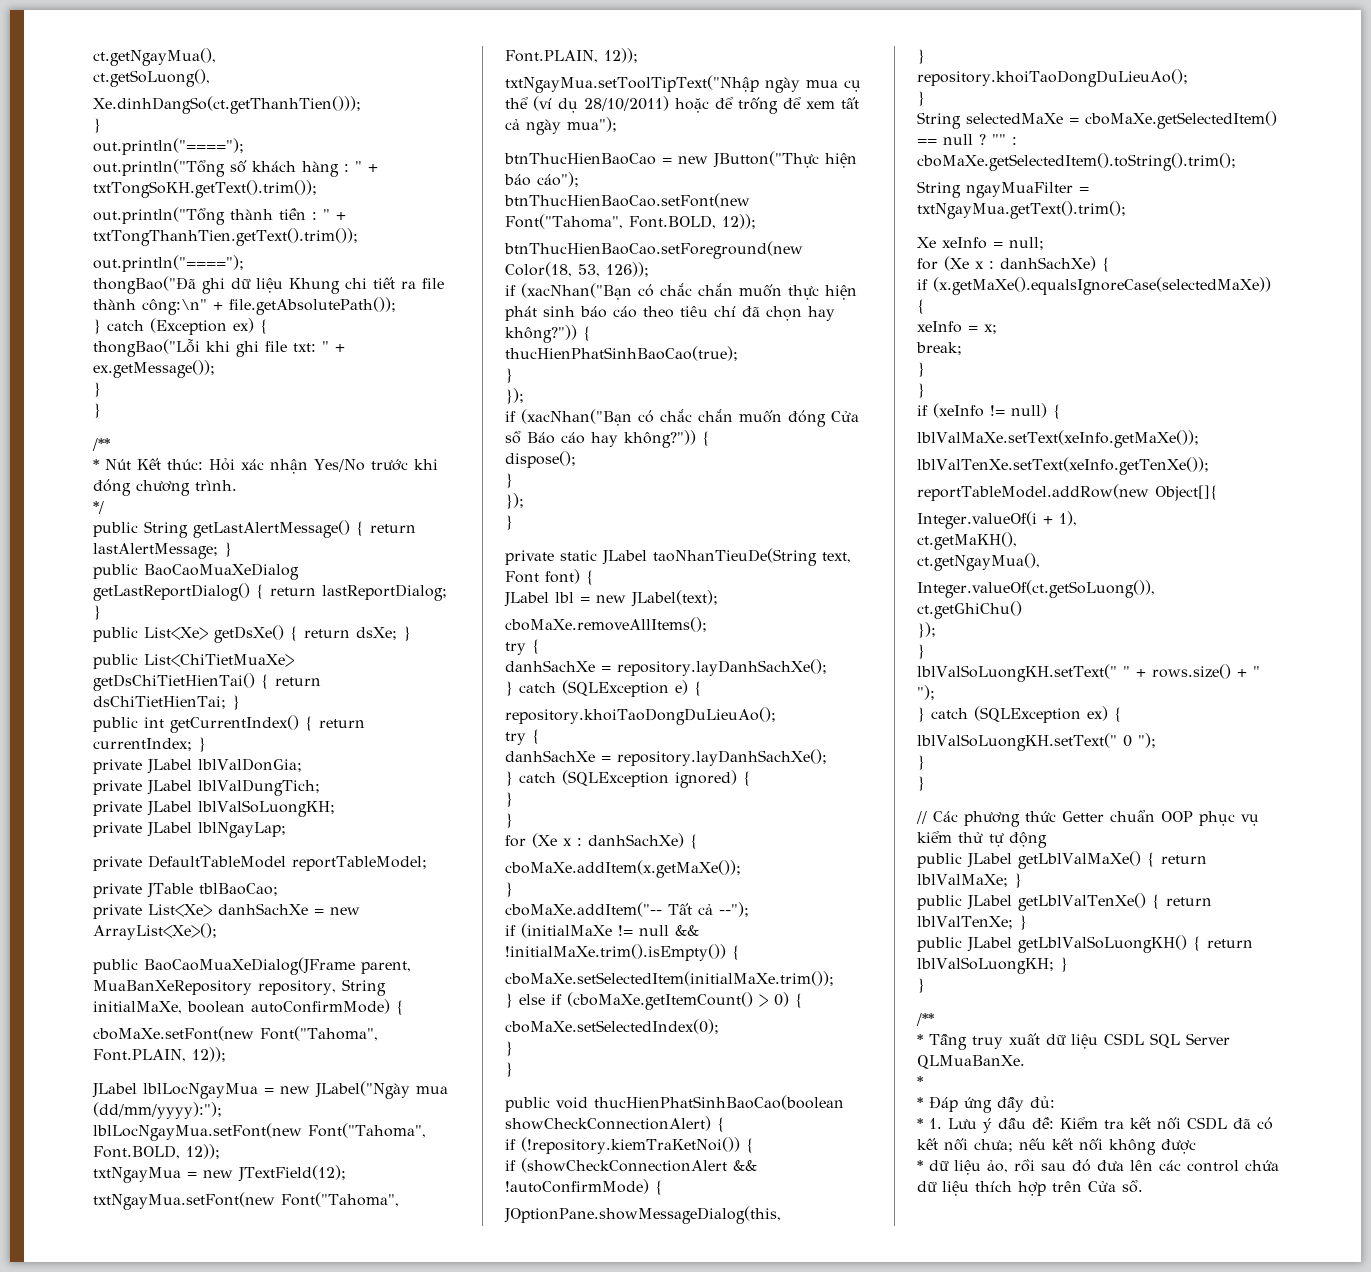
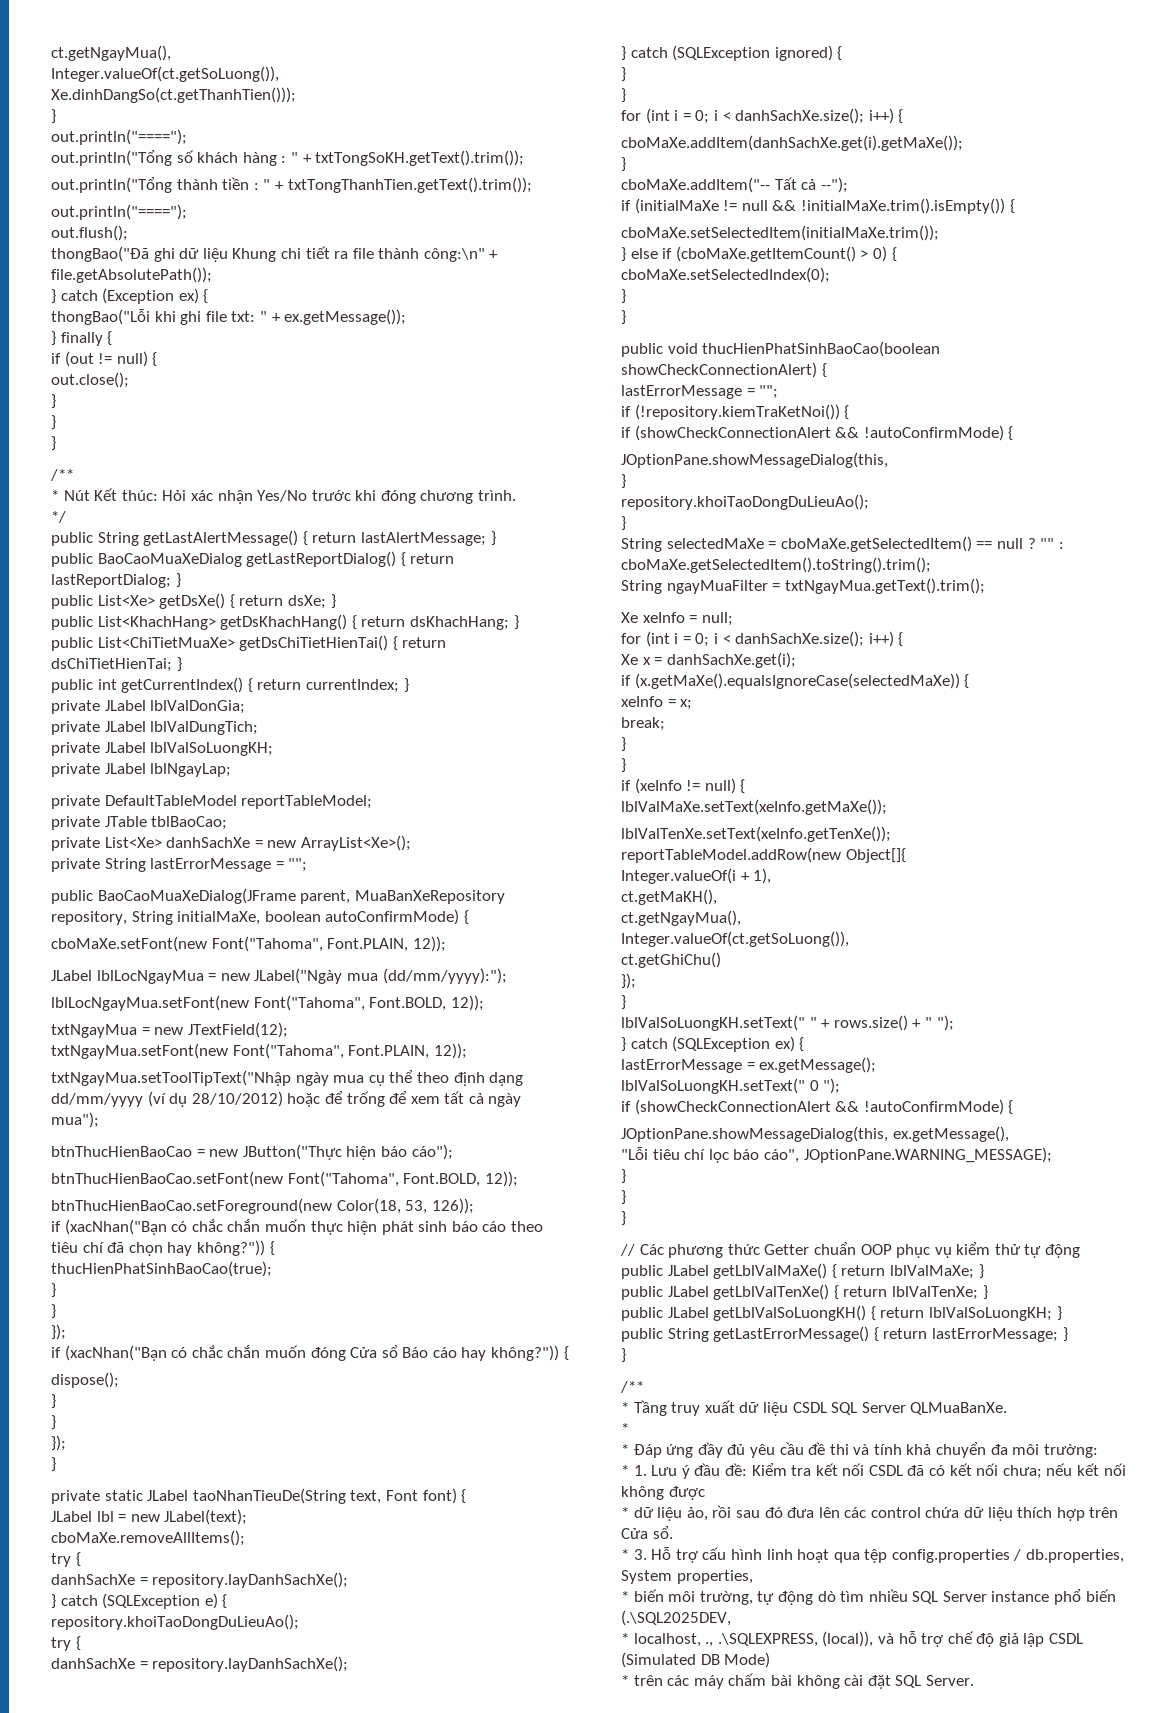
[93,48,216,66] [93,69,210,87] ct.getNgayMua(), // ct.getSoLuong(), -> [51,45,171,61] [51,66,279,82] ct.getNgayMua(), // Integer.valueOf(ct.getSoLuong()),
(244, 263) none -> [51,225,128,241] // out.flush();
(215, 369) none -> [51,331,113,346] [51,351,158,367] [51,372,129,388] [51,394,56,409] // } finally { // if (out != null) { // out.close(); // }
(411, 633) none -> [51,614,519,630] // public List<KhachHang> getDsKhachHang() { return dsKhachHang; }
(217, 931) none -> [51,858,308,872] // private String lastErrorMessage = "";
(528, 103) none -> [416,1072,524,1086] [51,1093,143,1107] theo định dạng dd/mm/yyyy
[584,96,669,111] 28/10/2011) -> [191,1091,283,1107] 28/10/2012)
(513, 375) none -> [51,1304,56,1319] // }
(513, 480) none -> [51,1415,56,1430] // }
[532,833,698,849] [505,860,741,878] (Xe x : danhSachXe) { // cboMaXe.addItem(x.getMaXe()); -> [645,108,904,124] [621,135,963,151] (int i = 0; i < danhSachXe.size(); i++) { // cboMaXe.addItem(danhSachXe.get(i).getMaXe());
(725, 1124) none -> [621,385,779,399] // lastErrorMessage = "";
[944,256,1110,272] (Xe x : danhSachXe) { -> [645,631,904,647] [621,652,796,668] (int i = 0; i < danhSachXe.size(); i++) { // Xe x = danhSachXe.get(i);
(1122, 714) none -> [621,1057,877,1073] // lastErrorMessage = ex.getMessage();
(1156, 740) none -> [621,1099,1014,1115] [621,1126,1009,1142] [621,1147,1052,1163] [621,1169,626,1184] // if (showCheckConnectionAlert && !autoConfirmMode) { // JOptionPane.showMessageDialog(this, ex.getMessage(), // "Lỗi tiêu chí lọc báo cáo", JOptionPane.WARNING_MESSAGE); // }
(1068, 964) none -> [621,1326,1068,1342] // public String getLastErrorMessage() { return lastErrorMessage; }
[1030,1096,1055,1108] đủ: -> [727,1442,1098,1458] đủ yêu cầu đề thi và tính khả chuyển đa môi trường:
(1143, 1186) none -> [621,1547,1125,1563] [621,1570,753,1584] [621,1589,1116,1605] [621,1610,731,1626] [621,1631,1084,1647] [621,1652,771,1668] [621,1673,974,1689] // * 3. Hỗ trợ cấu hình linh hoạt qua tệp config.properties / db.properties, System properties, // * biến môi trường, tự động dò tìm nhiều SQL Server instance phổ biến (.\SQL2025DEV, // * localhost, ., .\SQLEXPRESS, (local)), và hỗ trợ chế độ giả lập CSDL (Simulated DB Mode) // * trên các máy chấm bài không cài đặt SQL Server.

